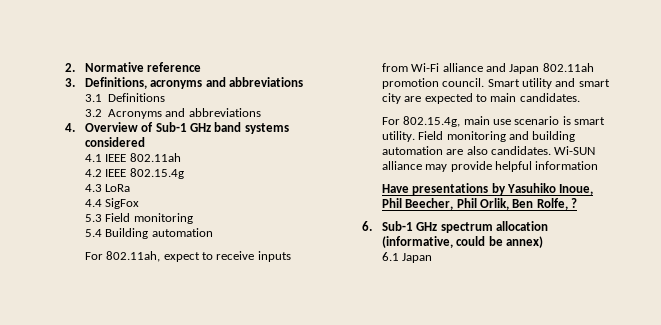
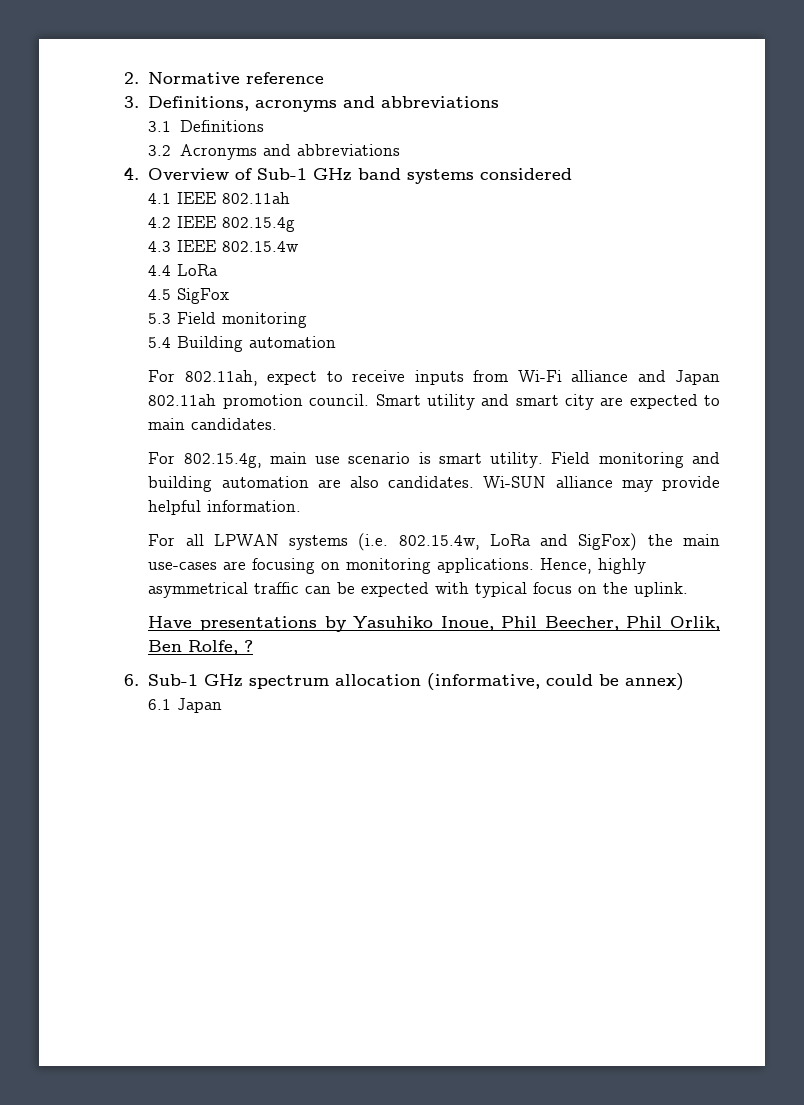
(102, 188) none -> [177,240,300,252] [148,265,172,276] IEEE 802.15.4w // 4.4
[84,199,102,207] 4.4 -> [148,289,172,300] 4.5
[535,161,599,170] information -> [207,500,302,512] [148,533,720,551] [148,558,647,574] [148,582,689,598] information. // For all LPWAN systems (i.e. 802.15.4w, LoRa and SigFox) the main use-cases are focusing on monitoring applications. Hence, highly asymmetrical traffic can be expected with typical focus on the uplink.

